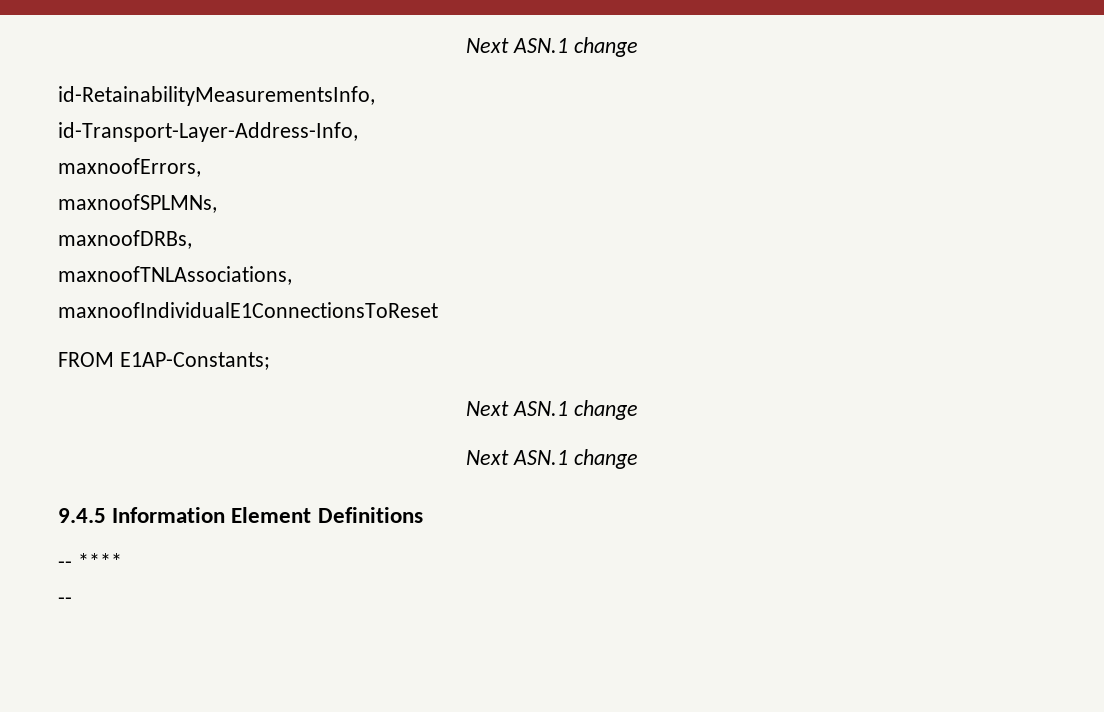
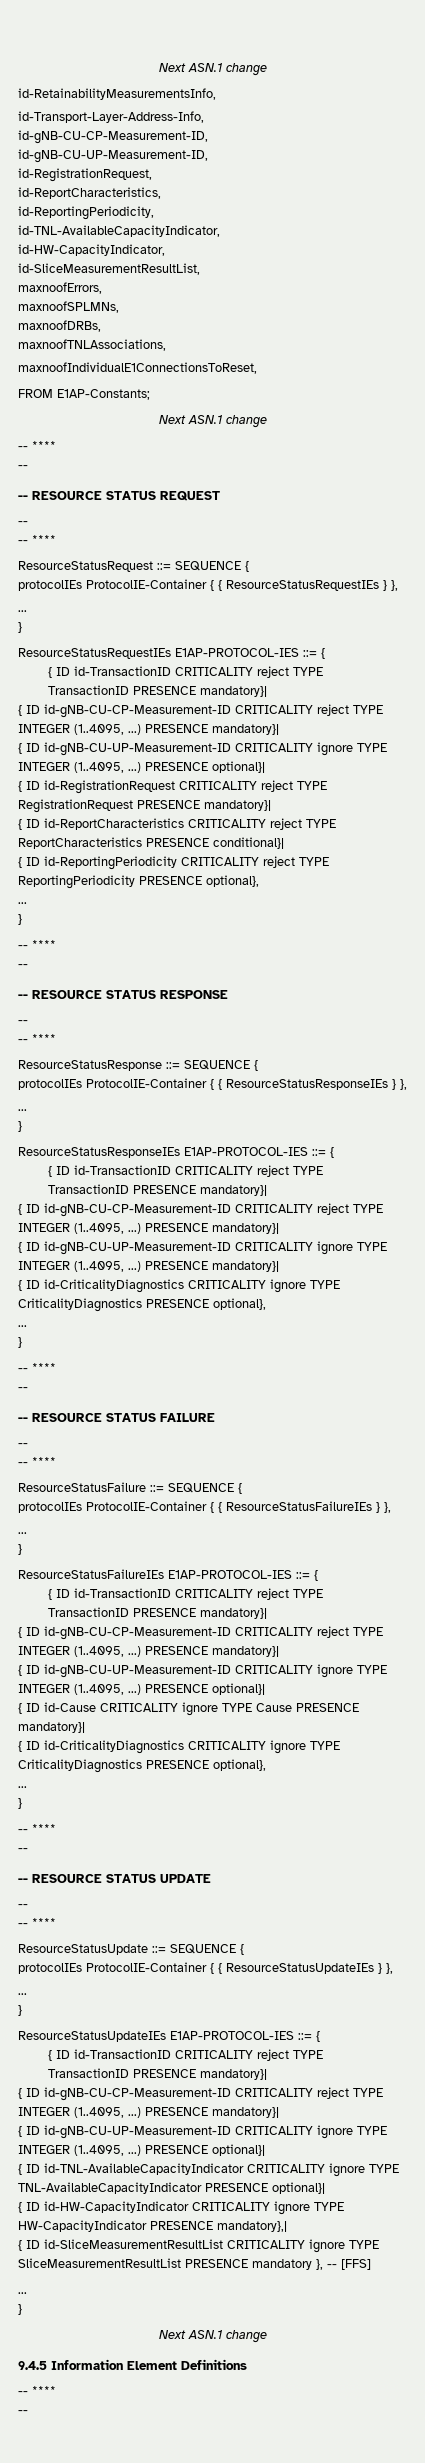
(358, 132) none -> [18,130,208,144] [18,149,208,163] [18,168,152,182] [18,187,161,199] [18,206,154,220] [18,225,220,237] [18,244,165,256] [18,263,200,275] // id-gNB-CU-CP-Measurement-ID, // id-gNB-CU-UP-Measurement-ID, // id-RegistrationRequest, // id-ReportCharacteristics, // id-ReportingPeriodicity, // id-TNL-AvailableCapacityIndicator, // id-HW-CapacityIndicator, // id-SliceMeasurementResultList,
[58,302,438,318] maxnoofIndividualE1ConnectionsToReset -> [18,362,257,374] maxnoofIndividualE1ConnectionsToReset,
(638, 410) none -> [18,441,56,450] [18,465,28,469] [18,491,220,501] [18,521,28,525] [18,535,56,544] [18,561,249,572] [18,579,398,591] [18,610,27,612] [18,622,22,633] [18,648,325,659] [47,666,323,678] [47,685,267,697] [18,704,383,718] [18,724,279,735] [18,742,387,756] [18,761,265,773] [18,780,327,794] [18,799,271,813] [18,818,336,830] [18,837,284,849] [18,856,329,870] [18,875,259,889] [18,902,27,904] [18,914,22,925] [18,940,56,949] [18,964,28,968] [18,990,228,999] [18,1020,28,1024] [18,1034,56,1043] [18,1060,258,1071] [18,1078,407,1090] [18,1109,27,1111] [18,1121,22,1132] [18,1147,334,1158] [47,1165,323,1177] [47,1184,267,1196] [18,1203,383,1217] [18,1223,279,1234] [18,1241,387,1255] [18,1261,279,1272] [18,1279,340,1293] [18,1298,266,1312] [18,1325,27,1327] [18,1337,22,1348] [18,1363,56,1372] [18,1387,28,1391] [18,1413,215,1422] [18,1443,28,1447] [18,1457,56,1466] [18,1482,242,1494] [18,1501,391,1513] [18,1532,27,1534] [18,1544,22,1555] [18,1569,318,1581] [47,1588,323,1600] [47,1607,267,1619] [18,1626,383,1640] [18,1646,279,1657] [18,1664,387,1678] [18,1683,265,1695] [18,1702,359,1716] [18,1722,85,1733] [18,1740,340,1754] [18,1759,266,1773] [18,1786,27,1788] [18,1798,22,1809] [18,1824,56,1833] [18,1848,28,1852] [18,1874,211,1883] [18,1904,28,1908] [18,1918,56,1927] [18,1944,244,1955] [18,1962,393,1974] [18,1993,27,1995] [18,2005,22,2016] [18,2031,320,2042] [47,2049,323,2061] [47,2068,267,2080] [18,2087,383,2101] [18,2107,279,2118] [18,2125,387,2139] [18,2144,265,2156] [18,2163,399,2177] [18,2182,325,2194] [18,2201,344,2215] [18,2220,287,2232] [18,2239,379,2253] [18,2258,371,2270] [18,2292,27,2294] [18,2304,22,2315] // -- **** // -- // -- RESOURCE STATUS REQUEST // -- // -- **** // ResourceStatusRequest ::= SEQUENCE { // protocolIEs ProtocolIE-Container { { ResourceStatusRequestIEs } }, // ... // } // ResourceStatusRequestIEs E1AP-PROTOCOL-IES ::= { // { ID id-TransactionID CRITICALITY reject TYPE TransactionID PRESENCE mandatory}| // { ID id-gNB-CU-CP-Measurement-ID CRITICALITY reject TYPE INTEGER (1..4095, ...) PRESENCE mandatory}| // { ID id-gNB-CU-UP-Measurement-ID CRITICALITY ignore TYPE INTEGER (1..4095, ...) PRESENCE optional}| // { ID id-RegistrationRequest CRITICALITY reject TYPE RegistrationRequest PRESENCE mandatory}| // { ID id-ReportCharacteristics CRITICALITY reject TYPE ReportCharacteristics PRESENCE conditional}| // { ID id-ReportingPeriodicity CRITICALITY reject TYPE ReportingPeriodicity PRESENCE optional}, // ... // } // -- **** // -- // -- RESOURCE STATUS RESPONSE // -- // -- **** // ResourceStatusResponse ::= SEQUENCE { // protocolIEs ProtocolIE-Container { { ResourceStatusResponseIEs } }, // ... // } // ResourceStatusResponseIEs E1AP-PROTOCOL-IES ::= { // { ID id-TransactionID CRITICALITY reject TYPE TransactionID PRESENCE mandatory}| // { ID id-gNB-CU-CP-Measurement-ID CRITICALITY reject TYPE INTEGER (1..4095, ...) PRESENCE mandatory}| // { ID id-gNB-CU-UP-Measurement-ID CRITICALITY ignore TYPE INTEGER (1..4095, ...) PRESENCE mandatory}| // { ID id-CriticalityDiagnostics CRITICALITY ignore TYPE CriticalityDiagnostics PRESENCE optional}, // ... // } // -- **** // -- // -- RESOURCE STATUS FAILURE // -- // -- **** // ResourceStatusFailure ::= SEQUENCE { // protocolIEs ProtocolIE-Container { { ResourceStatusFailureIEs } }, // ... // } // ResourceStatusFailureIEs E1AP-PROTOCOL-IES ::= { // { ID id-TransactionID CRITICALITY reject TYPE TransactionID PRESENCE mandatory}| // { ID id-gNB-CU-CP-Measurement-ID CRITICALITY reject TYPE INTEGER (1..4095, ...) PRESENCE mandatory}| // { ID id-gNB-CU-UP-Measurement-ID CRITICALITY ignore TYPE INTEGER (1..4095, ...) PRESENCE optional}| // { ID id-Cause CRITICALITY ignore TYPE Cause PRESENCE mandatory}| // { ID id-CriticalityDiagnostics CRITICALITY ignore TYPE CriticalityDiagnostics PRESENCE optional}, // ... // } // -- **** // -- // -- RESOURCE STATUS UPDATE // -- // -- **** // ResourceStatusUpdate ::= SEQUENCE { // protocolIEs ProtocolIE-Container { { ResourceStatusUpdateIEs } }, // ... // } // ResourceStatusUpdateIEs E1AP-PROTOCOL-IES ::= { // { ID id-TransactionID CRITICALITY reject TYPE TransactionID PRESENCE mandatory}| // { ID id-gNB-CU-CP-Measurement-ID CRITICALITY reject TYPE INTEGER (1..4095, ...) PRESENCE mandatory}| // { ID id-gNB-CU-UP-Measurement-ID CRITICALITY ignore TYPE INTEGER (1..4095, ...) PRESENCE optional}| // { ID id-TNL-AvailableCapacityIndicator CRITICALITY ignore TYPE TNL-AvailableCapacityIndicator PRESENCE optional}| // { ID id-HW-CapacityIndicator CRITICALITY ignore TYPE HW-CapacityIndicator PRESENCE mandatory},| // { ID id-SliceMeasurementResultList CRITICALITY ignore TYPE SliceMeasurementResultList PRESENCE mandatory }, -- [FFS] // ... // }

